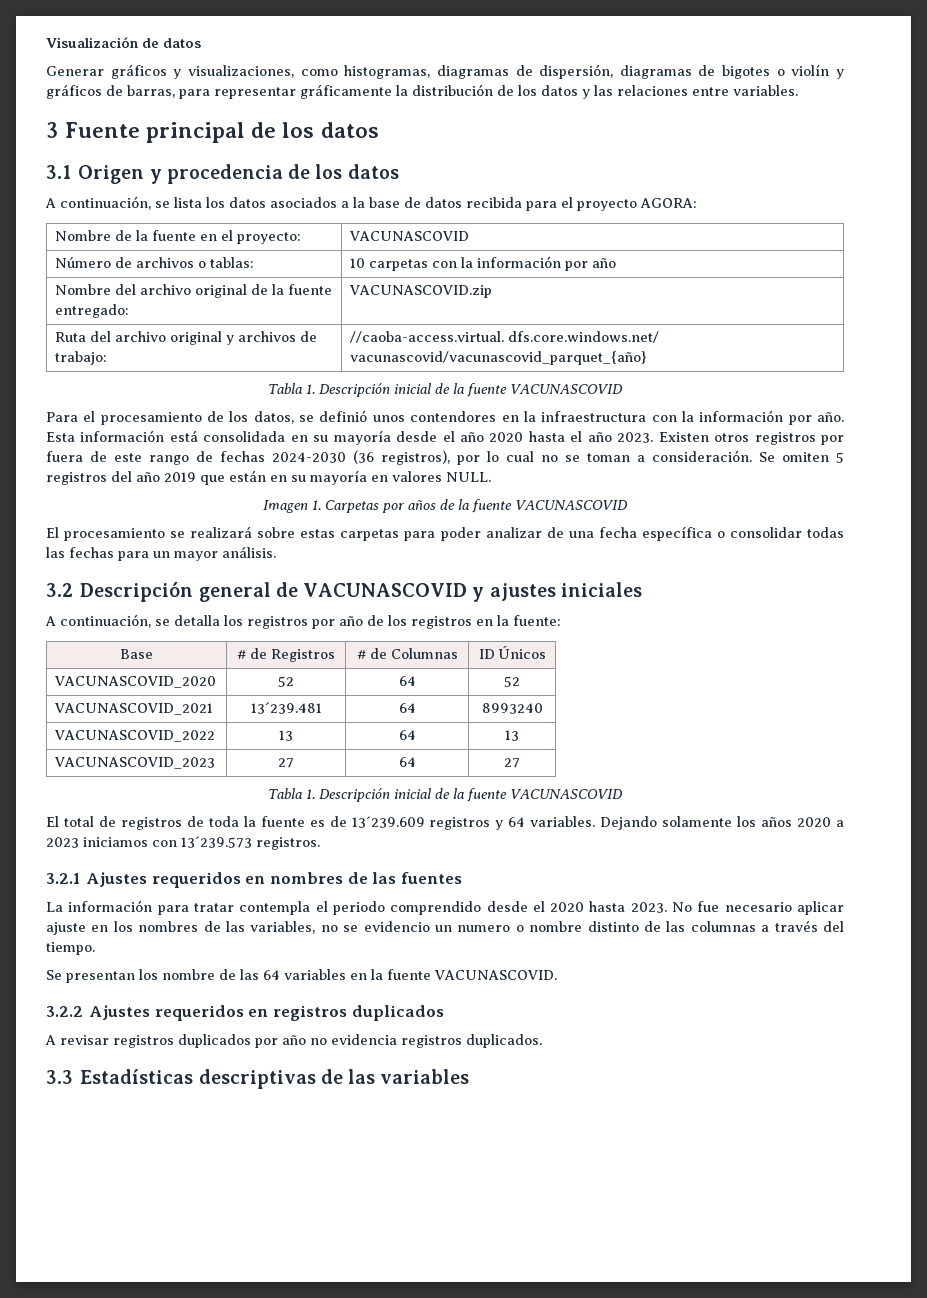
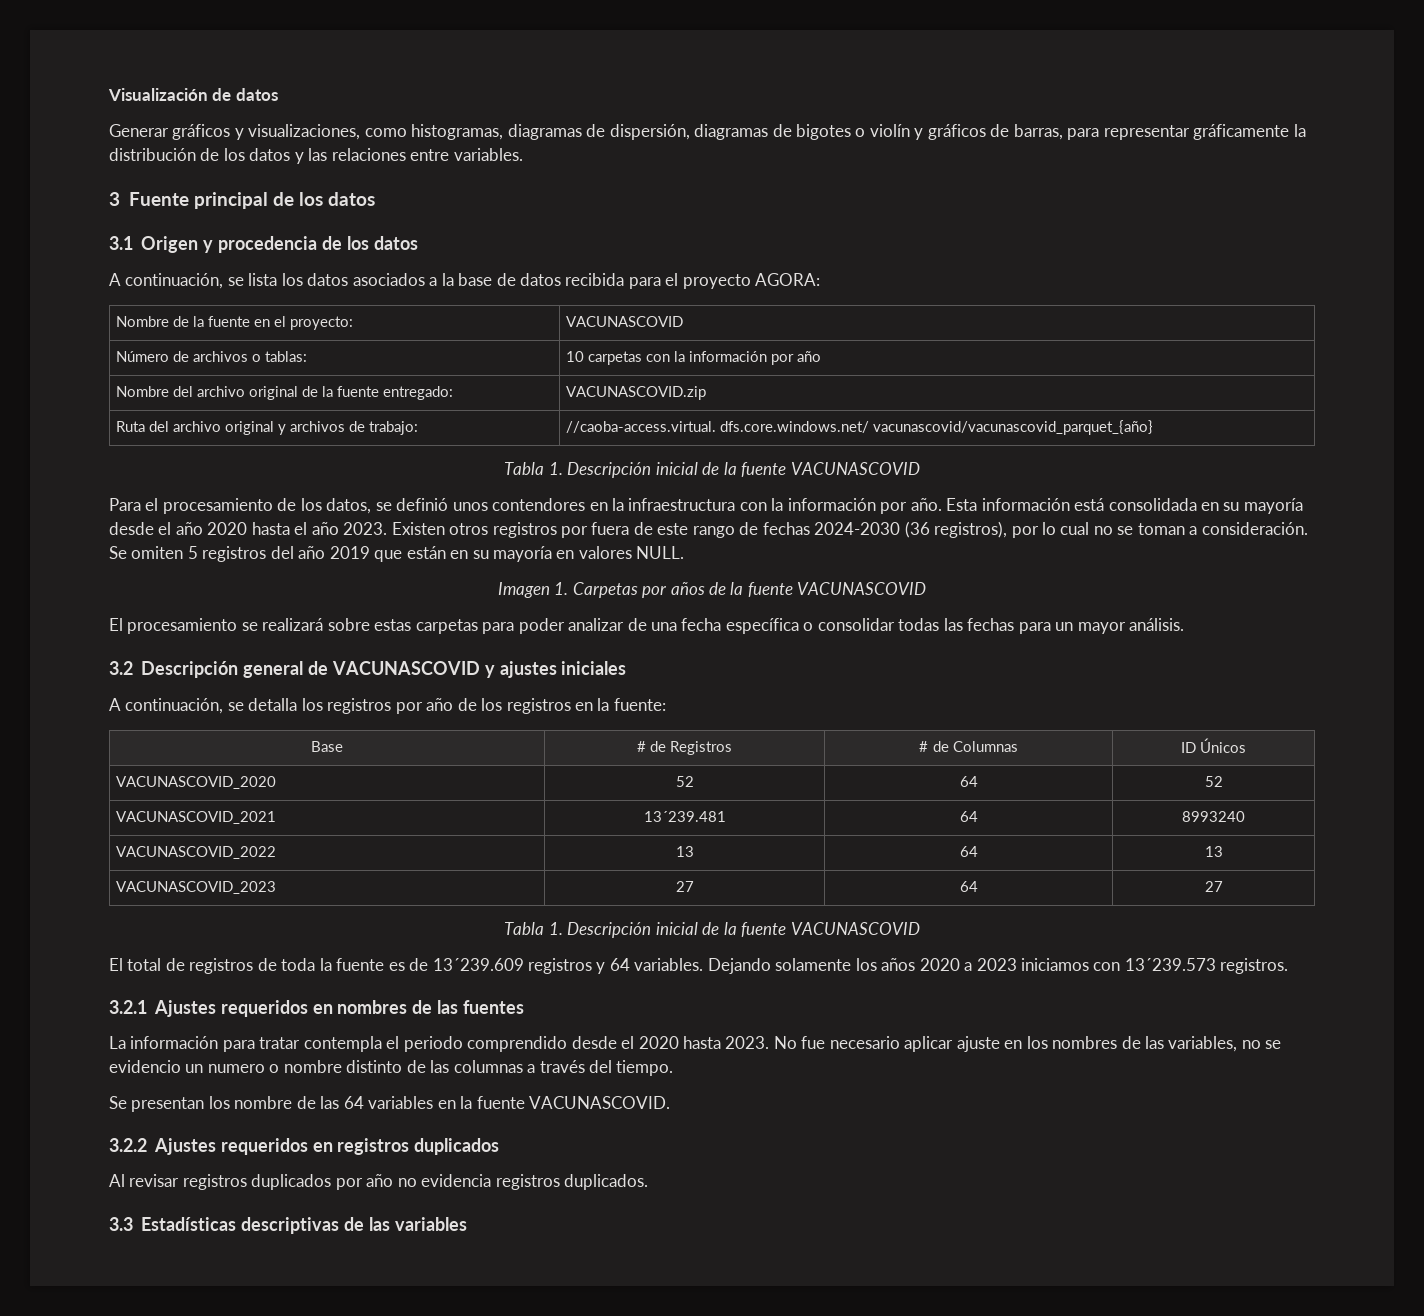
[45,1035,56,1045] A -> [109,1174,125,1187] Al

